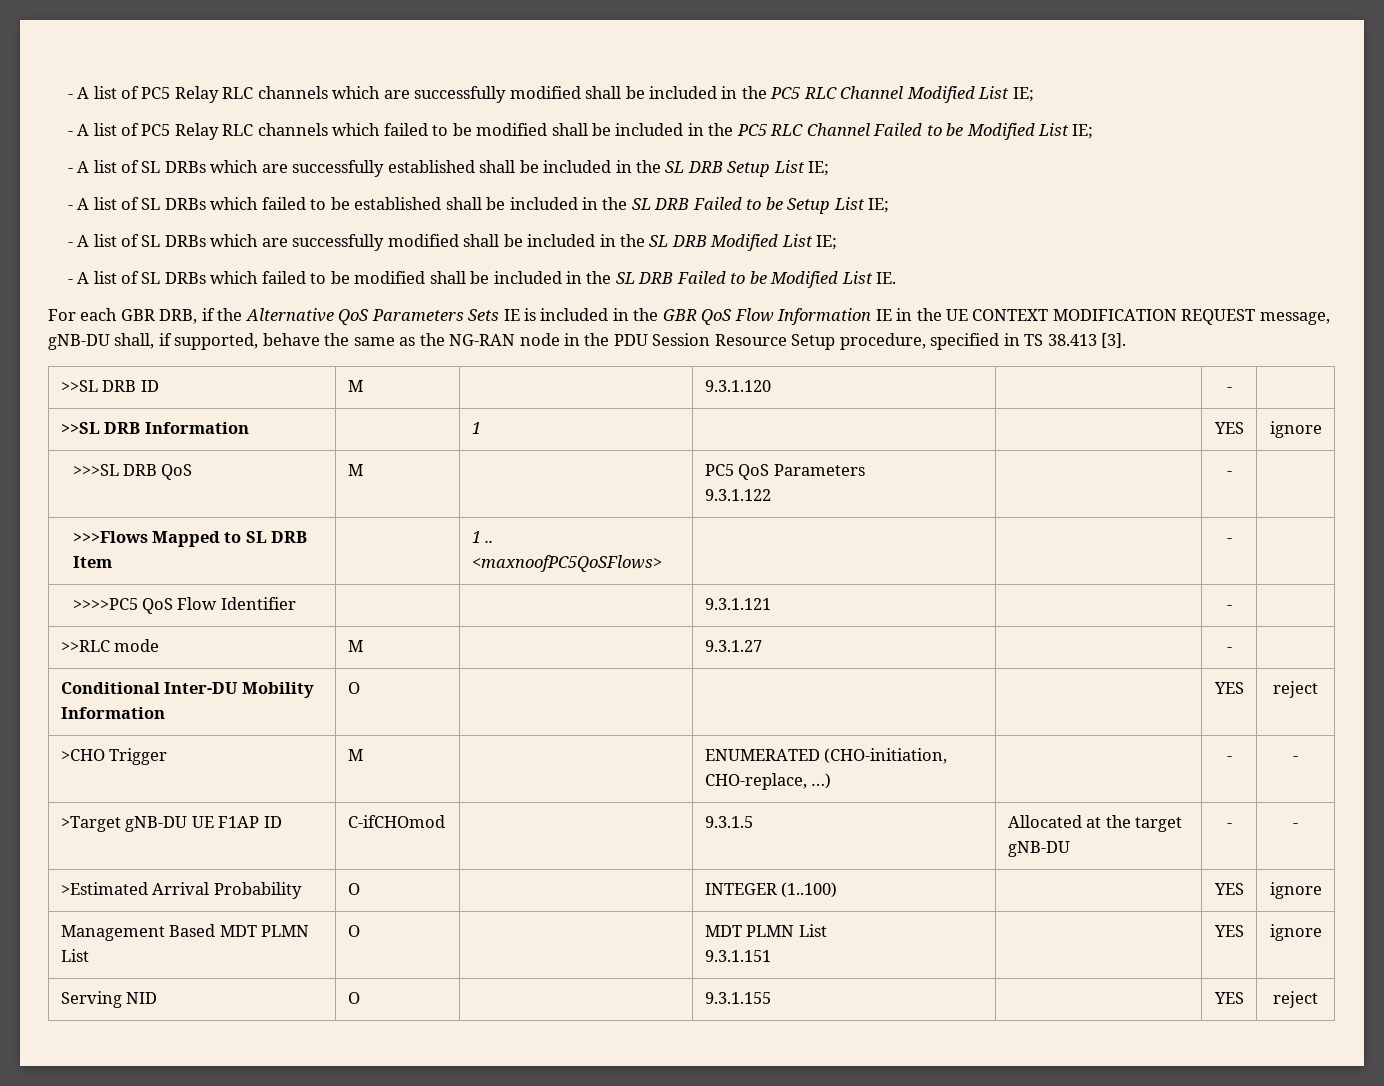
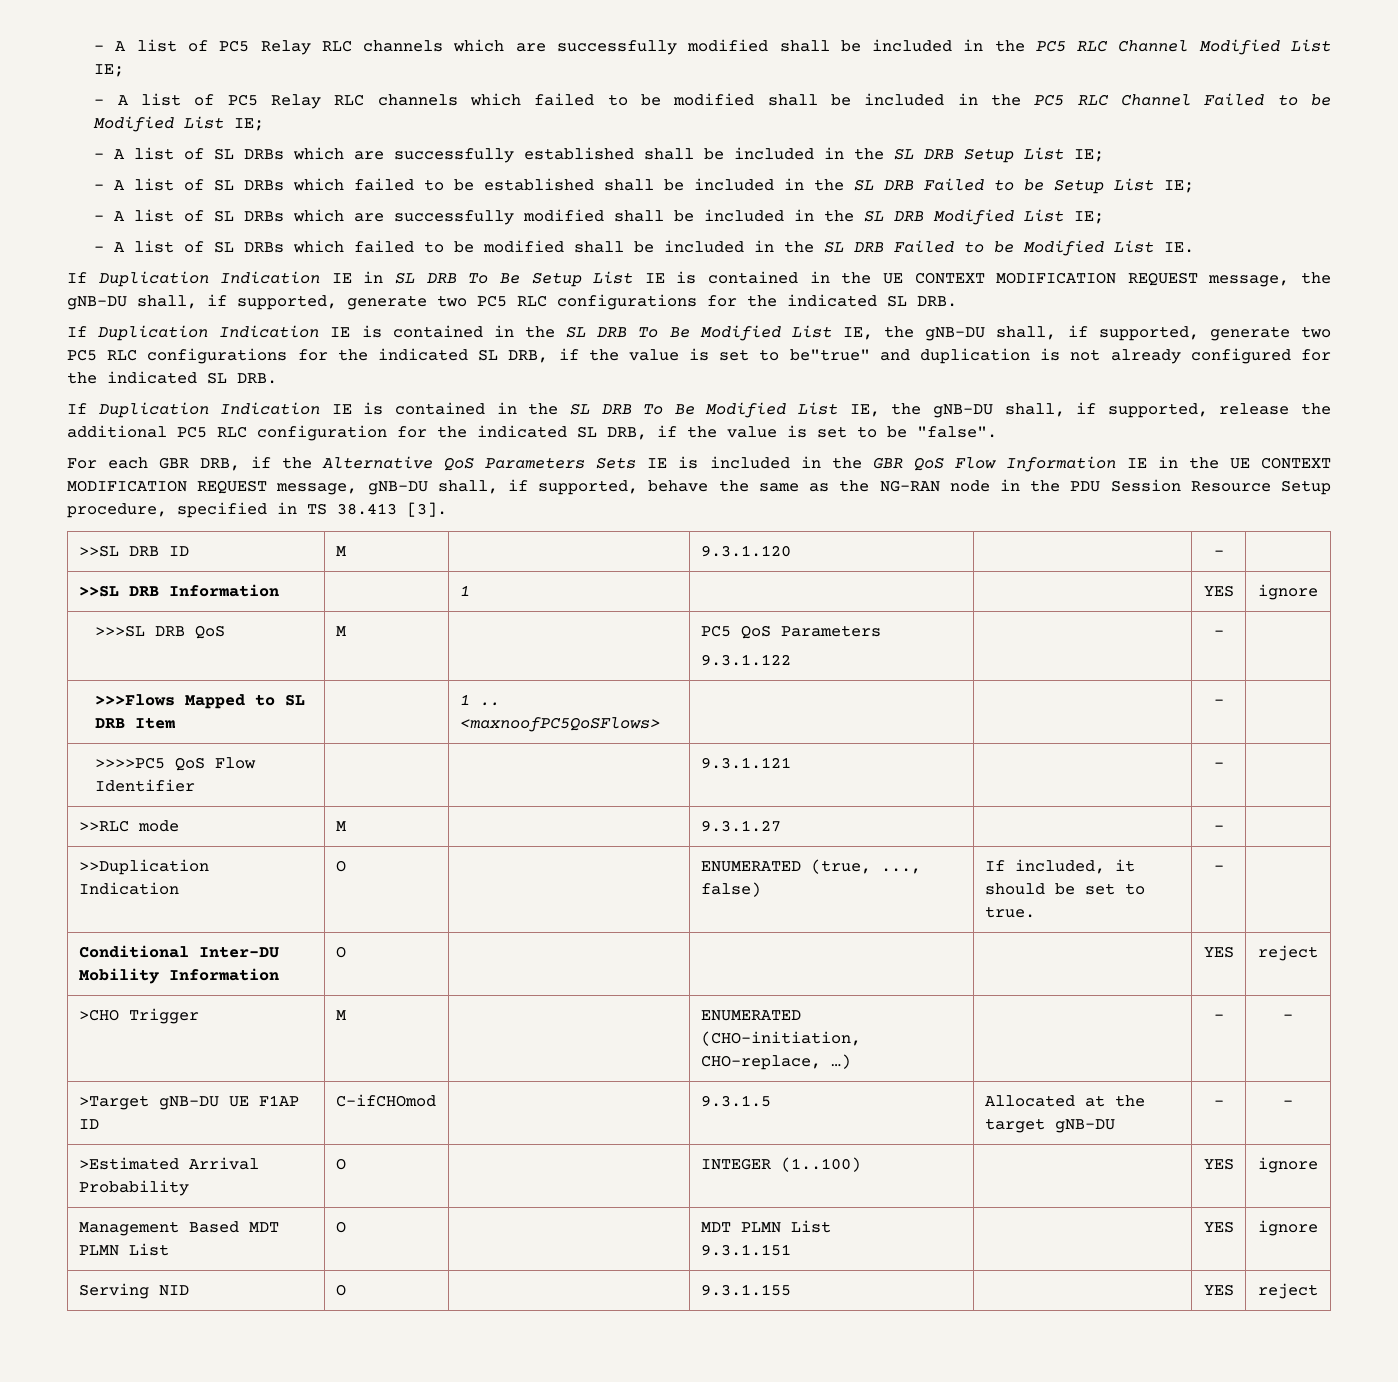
(897, 278) none -> [67,271,1331,287] [67,294,957,310] [67,325,1331,341] [67,348,1331,364] [67,371,277,384] [67,402,1331,418] [67,425,997,441] // If Duplication Indication IE in SL DRB To Be Setup List IE is contained in the UE CONTEXT MODIFICATION REQUEST message, the gNB-DU shall, if supported, generate two PC5 RLC configurations for the indicated SL DRB. // If Duplication Indication IE is contained in the SL DRB To Be Modified List IE, the gNB-DU shall, if supported, generate two PC5 RLC configurations for the indicated SL DRB, if the value is set to be"true" and duplication is not already configured for the indicated SL DRB. // If Duplication Indication IE is contained in the SL DRB To Be Modified List IE, the gNB-DU shall, if supported, release the additional PC5 RLC configuration for the indicated SL DRB, if the value is set to be "false".
(1232, 649) none -> [78,859,209,875] [78,882,179,895] [335,860,346,872] [700,859,921,874] [700,882,761,897] [984,859,1135,874] [984,883,1145,895] [984,906,1035,918] [1213,865,1224,871] // >>Duplication Indication | O | | ENUMERATED (true, ..., false) | If included, it should be set to true. | - |

